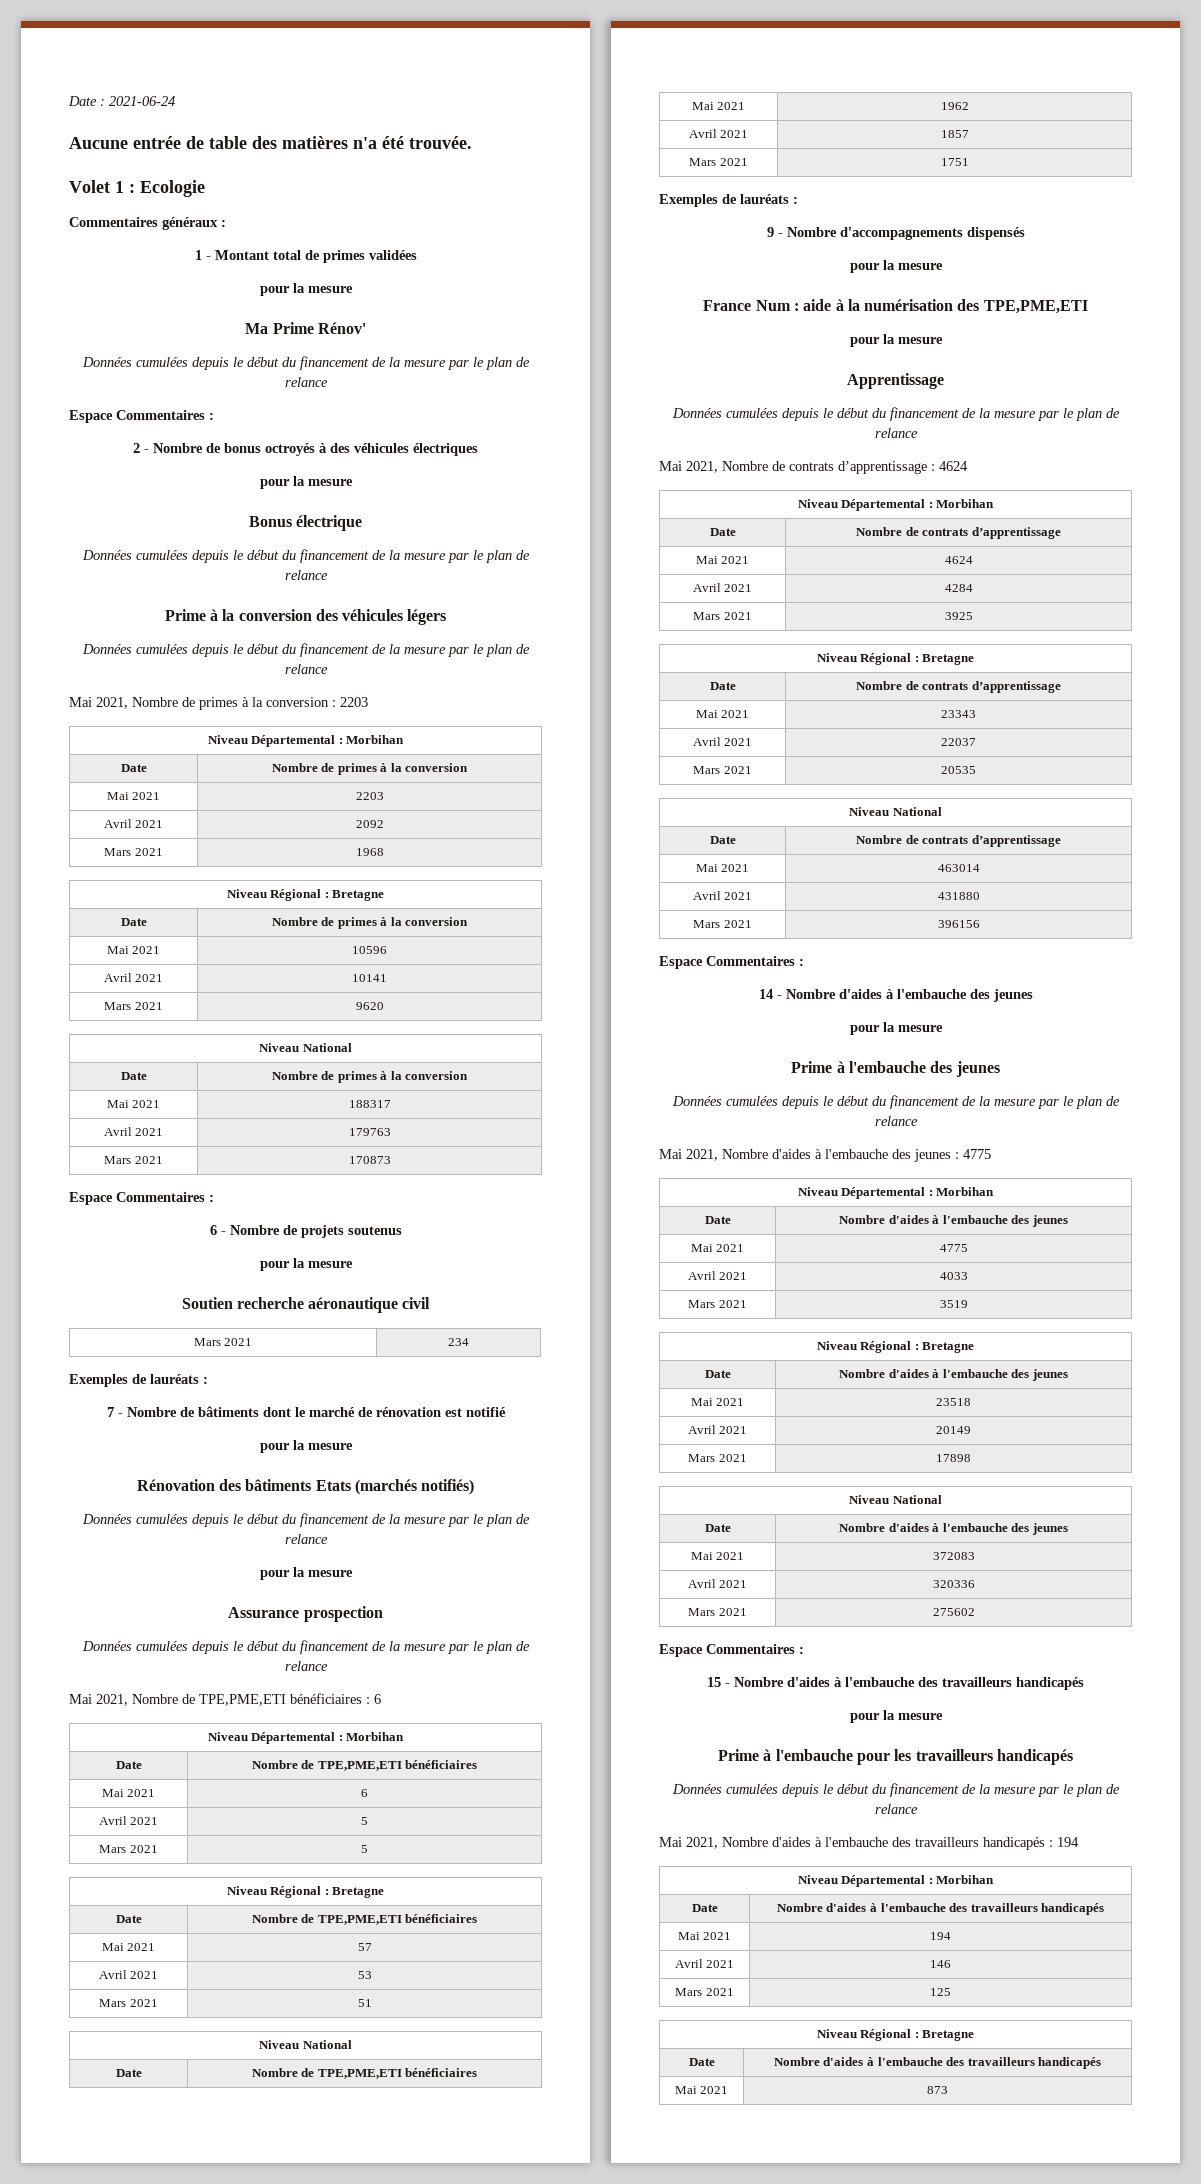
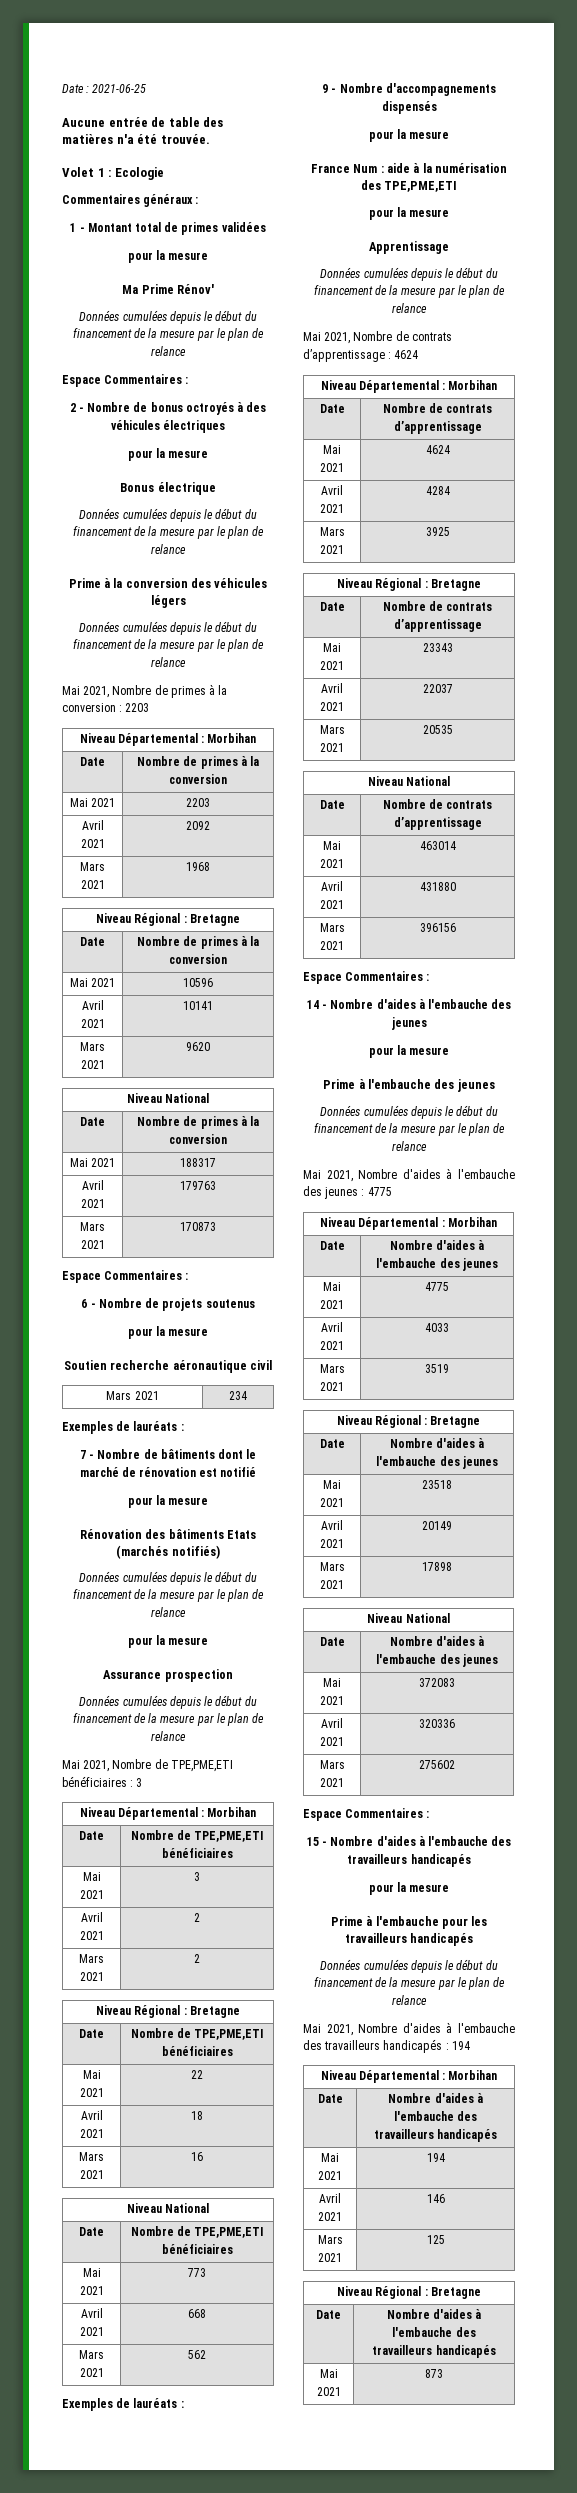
[109,96,175,106] 2021-06-24 -> [92,84,147,93] 2021-06-25
[374,1694,381,1704] 6 -> [136,1778,143,1787] 3
[361,1789,369,1797] [98,1816,159,1825] [361,1817,369,1825] [99,1845,158,1853] [361,1845,369,1853] 6 // Avril 2021 | 5 // Mars 2021 | 5 -> [194,1872,200,1881] [80,1912,103,1922] [79,1931,104,1940] [194,1913,200,1922] [79,1954,104,1963] [79,1972,104,1981] [194,1954,200,1963] 3 // Avril 2021 | 2 // Mars 2021 | 2
[357,1943,372,1951] [98,1970,159,1979] [357,1971,372,1979] [99,1999,158,2007] [357,1999,372,2007] 57 // Avril 2021 | 53 // Mars 2021 | 51 -> [191,2070,203,2079] [80,2110,103,2120] [79,2129,104,2138] [191,2111,203,2120] [79,2152,104,2161] [79,2170,104,2179] [191,2152,203,2161] 22 // Avril 2021 | 18 // Mars 2021 | 16
[940,102,969,110] [688,129,749,138] [940,130,969,138] [689,158,748,166] [940,158,969,166] 1962 // Avril 2021 | 1857 // Mars 2021 | 1751 -> [188,2268,206,2277] [80,2308,103,2318] [79,2327,104,2336] [188,2309,206,2318] [79,2350,104,2359] [79,2368,104,2377] [188,2350,206,2359] 773 // Avril 2021 | 668 // Mars 2021 | 562

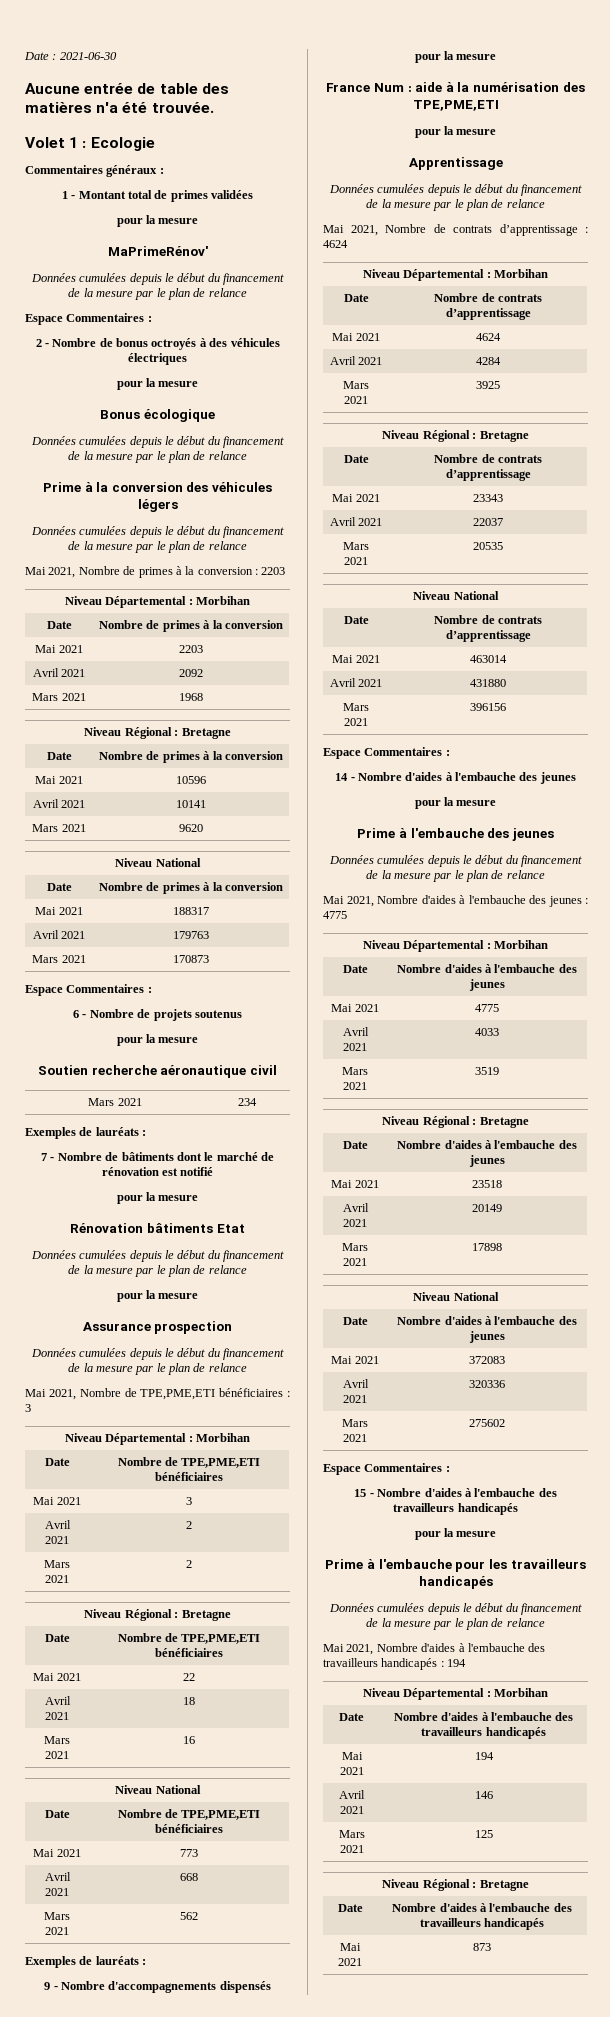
[92,84,147,93] 2021-06-25 -> [59,52,117,60] 2021-06-30
[122,284,214,294] Ma Prime Rénov' -> [107,246,208,256] MaPrimeRénov'
[157,482,216,495] électrique -> [143,409,215,422] écologique
[145,1529,257,1539] [116,1545,220,1559] des bâtiments Etats (marchés notifiés) -> [147,1223,245,1233] bâtiments Etat

